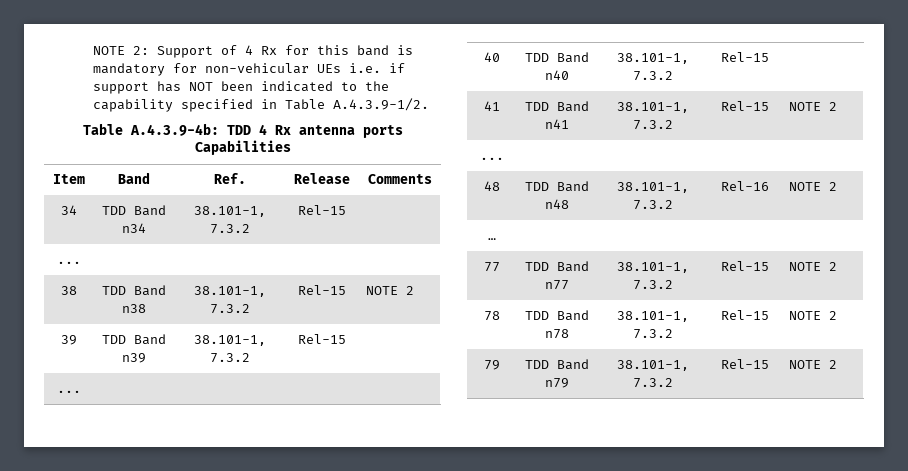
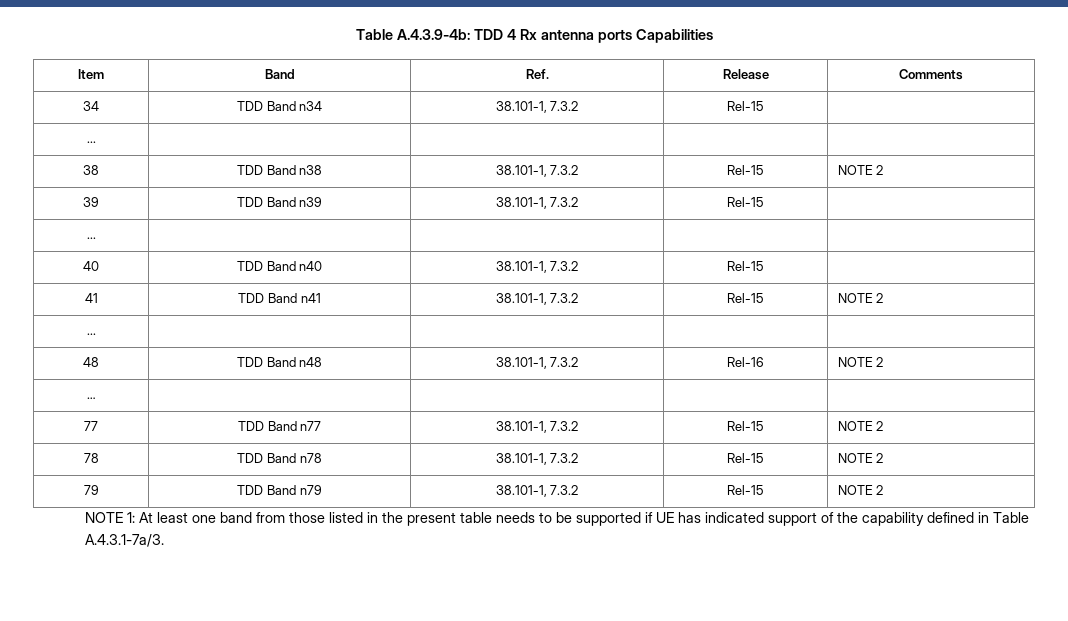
[92,45,413,58] [92,63,405,76] [92,81,389,94] [92,98,429,112] NOTE 2: Support of 4 Rx for this band is mandatory for non-vehicular UEs i.e. if support has NOT been indicated to the capability specified in Table A.4.3.9-1/2. // -> (355, 34) none
(838, 364) none -> [85,512,1030,526] [85,534,165,547] // NOTE 1: At least one band from those listed in the present table needs to be supported if UE has indicated support of the capability defined in Table A.4.3.1-7a/3.

